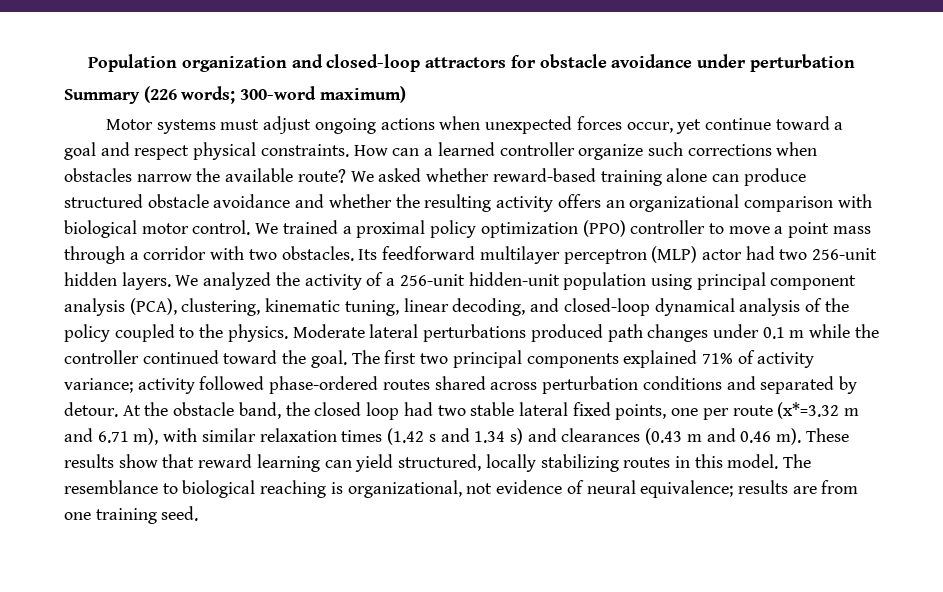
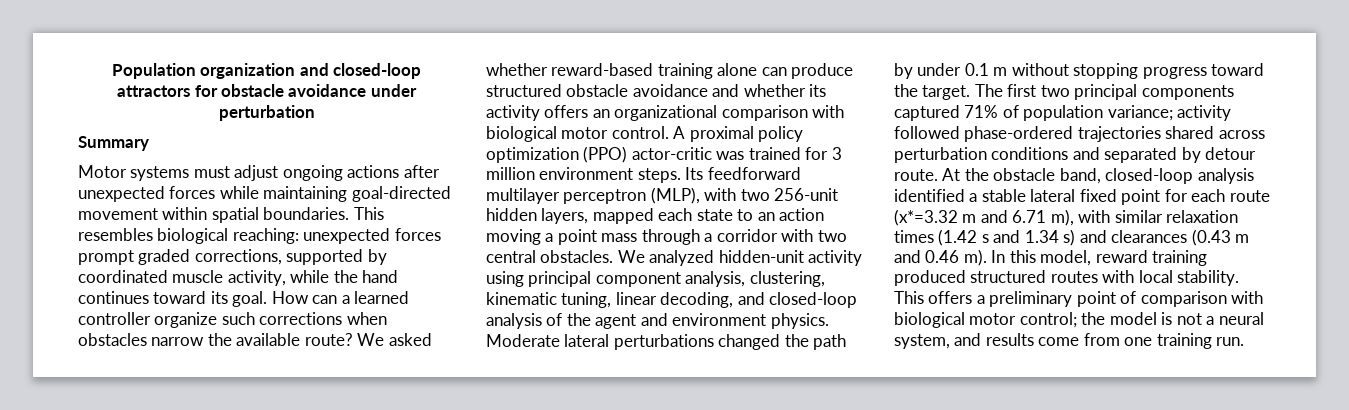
[143,86,406,104] (226 words; 300-word maximum) -> (149, 143) none
[439,116,844,134] [64,142,349,160] when unexpected forces occur, yet continue toward a goal and respect physical constraints. -> [403,165,440,178] [78,186,451,202] [78,207,384,223] [78,228,441,244] [78,249,387,265] [78,270,399,286] [78,291,268,307] after unexpected forces while maintaining goal-directed movement within spatial boundaries. This resembles biological reaching: unexpected forces prompt graded corrections, supported by coordinated muscle activity, while the hand continues toward its goal.
[395,194,492,212] the resulting -> [809,84,827,97] its
[255,220,352,234] We trained a -> [673,126,686,139] A
[630,220,770,234] controller to move -> [631,147,842,160] [486,167,801,183] [486,187,839,204] [486,208,825,224] [486,229,541,245] actor-critic was trained for 3 million environment steps. Its feedforward multilayer perceptron (MLP), with two 256-unit hidden layers, mapped each state to an action moving
[281,246,878,264] [64,272,647,290] obstacles. Its feedforward multilayer perceptron (MLP) actor had two 256-unit hidden layers. We analyzed the activity of a 256-unit hidden-unit population -> [486,250,863,266] central obstacles. We analyzed hidden-unit activity
[64,298,177,316] analysis (PCA), -> [685,271,746,287] analysis,
[654,298,735,316] dynamical -> (858, 300) none
[64,324,879,342] [64,350,219,364] policy coupled to the physics. Moderate lateral perturbations produced path changes under 0.1 m while the controller continued -> [595,313,829,329] [486,334,847,350] [894,63,1207,79] agent and environment physics. Moderate lateral perturbations changed the path by under 0.1 m without stopping progress
[310,350,347,368] goal. -> [922,85,971,100] target.
[623,350,698,368] explained -> [894,105,960,121] captured
[757,352,815,368] activity -> [1023,105,1104,121] population
[382,379,430,390] routes -> [1077,126,1161,142] trajectories
[64,402,118,417] detour. -> [1205,147,1257,160] [894,169,938,181] detour route.
[285,402,729,420] the closed loop had two stable lateral fixed points, one per -> [1105,168,1254,184] [894,189,1226,205] closed-loop analysis identified a stable lateral fixed point for each
[805,428,849,442] [64,454,812,472] [64,480,817,498] These results show that reward learning can yield structured, locally stabilizing routes in this model. The resemblance to biological reaching is organizational, not evidence of neural equivalence; results are -> [991,250,1208,266] [894,270,1240,286] [894,291,1264,307] [894,312,1264,328] [894,333,1080,349] In this model, reward training produced structured routes with local stability. This offers a preliminary point of comparison with biological motor control; the model is not a neural system, and results come
[161,506,199,521] seed. -> [1216,337,1245,346] run.

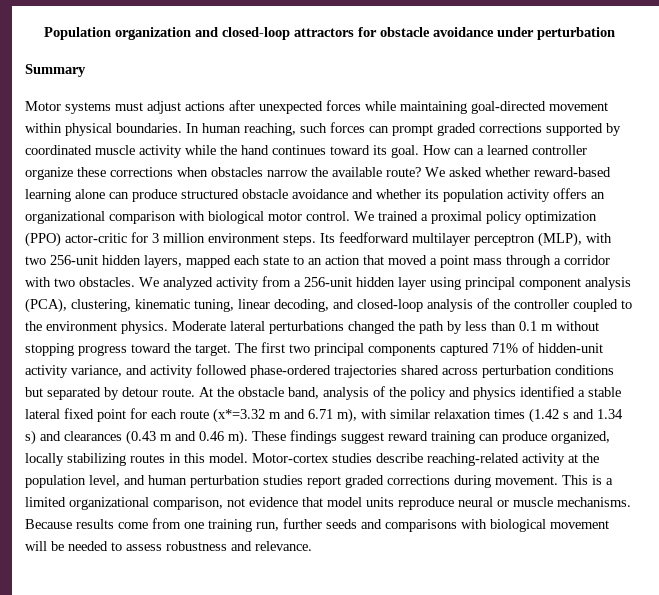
[282,165,343,181] ongoing -> (181, 107) none
[211,207,384,223] [78,228,441,244] spatial boundaries. This resembles biological reaching: unexpected forces -> [65,122,389,136] physical boundaries. In human reaching, such forces can
[194,249,282,265] corrections, -> [479,123,542,133] corrections
[227,270,286,286] activity, -> [139,145,182,158] activity
[221,312,255,325] such -> [77,167,106,177] these
[657,63,713,79] training -> [25,189,71,202] learning
(827, 90) none -> [443,189,504,202] population
[673,126,686,139] A -> [354,211,428,221] We trained a
[716,147,801,160] was trained -> (127, 238) none
[486,229,541,245] moving -> [363,255,427,265] that moved
[486,250,536,263] central -> (75, 282) none
[718,250,863,266] hidden-unit activity -> [216,276,426,290] activity from a 256-unit hidden layer
[685,271,746,287] analysis, -> [585,277,631,290] [25,298,67,313] analysis (PCA),
[595,313,668,329] agent and -> [514,299,632,312] [25,321,42,331] controller coupled to the
[917,63,962,76] under -> [465,321,516,331] less than
[1023,105,1173,121] population variance; -> [538,343,603,353] [25,365,147,378] hidden-unit activity variance, and
[1072,147,1100,160] and -> [25,387,43,397] but
[1105,168,1254,184] closed-loop analysis -> [323,386,516,400] analysis of the policy and physics
[991,250,1208,266] [894,270,1240,286] [894,291,1264,307] [894,312,1264,328] [894,333,982,349] In this model, reward training produced structured routes with local stability. This offers a preliminary point of comparison with biological motor control; the model is not a neural system, and -> [252,430,610,444] [25,453,599,466] [25,475,613,488] [25,497,631,510] [25,519,72,529] These findings suggest reward training can produce organized, locally stabilizing routes in this model. Motor-cortex studies describe reaching-related activity at the population level, and human perturbation studies report graded corrections during movement. This is a limited organizational comparison, not evidence that model units reproduce neural or muscle mechanisms. Because
[1216,337,1245,346] run. -> [256,518,609,532] [25,541,312,551] run, further seeds and comparisons with biological movement will be needed to assess robustness and relevance.

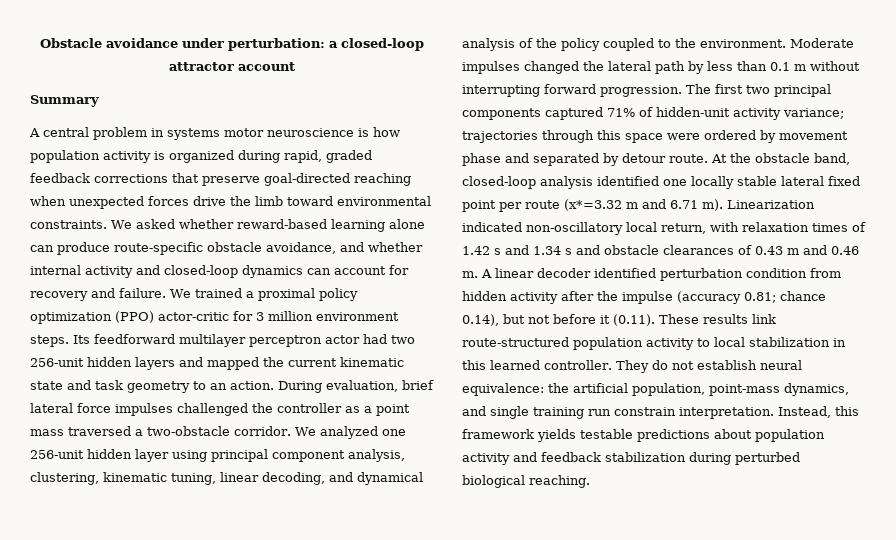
[44,27,615,40] [25,64,86,77] [25,100,608,114] [25,122,621,136] [25,145,587,158] [25,167,421,180] Population organization and closed-loop attractors for obstacle avoidance under perturbation // Summary // Motor systems must adjust actions after unexpected forces while maintaining goal-directed movement within physical boundaries. In human reaching, such forces can prompt graded corrections supported by coordinated muscle activity while the hand continues toward its goal. How can a learned controller organize these corrections when obstacles narrow the available route? -> [40,38,424,51] [169,62,295,71] [30,95,99,107] [29,127,400,140] [30,150,372,163] [30,173,411,186] [30,196,431,209] [30,220,107,229] Obstacle avoidance under perturbation: a closed-loop attractor account // Summary // A central problem in systems motor neuroscience is how population activity is organized during rapid, graded feedback corrections that preserve goal-directed reaching when unexpected forces drive the limb toward environmental constraints.
[181,188,605,202] [25,211,350,224] structured obstacle avoidance and whether its population activity offers an organizational comparison with biological motor control. -> [114,242,423,255] [30,265,409,278] [30,288,166,301] route-specific obstacle avoidance, and whether internal activity and closed-loop dynamics can account for recovery and failure.
[538,232,612,247] (MLP), with -> [325,334,387,344] actor had
[144,255,610,268] [25,276,301,290] layers, mapped each state to an action that moved a point mass through a corridor with two obstacles. We analyzed activity from a -> [135,357,404,370] [30,380,434,393] [30,403,410,416] [30,426,406,439] layers and mapped the current kinematic state and task geometry to an action. During evaluation, brief lateral force impulses challenged the controller as a point mass traversed a two-obstacle corridor. We analyzed one
[585,277,631,290] [25,298,67,313] analysis (PCA), -> [348,449,405,462] analysis,
[357,298,569,312] closed-loop analysis of the controller -> [357,472,423,485] [462,38,600,51] dynamical analysis of the policy
[46,321,344,334] environment physics. Moderate lateral perturbations -> [700,38,854,48] [462,61,520,74] environment. Moderate impulses
(415, 326) none -> [608,61,651,71] lateral
[25,343,231,356] stopping progress toward the target. -> [462,84,682,97] interrupting forward progression.
[71,364,614,378] [25,387,43,397] variance, and activity followed phase-ordered trajectories shared across perturbation conditions but -> [783,108,844,119] [462,130,848,143] [462,153,529,166] variance; trajectories through this space were ordered by movement phase and
[323,386,585,400] analysis of the policy and physics identified a -> [462,176,734,189] closed-loop analysis identified one locally
[130,408,177,419] for each -> [499,202,522,212] per
[337,408,623,423] [25,430,610,445] [25,453,599,466] [25,475,613,488] [25,497,631,510] [25,518,609,532] [25,541,312,551] m), with similar relaxation times (1.42 s and 1.34 s) and clearances (0.43 m and 0.46 m). These findings suggest reward training can produce organized, locally stabilizing routes in this model. Motor-cortex studies describe reaching-related activity at the population level, and human perturbation studies report graded corrections during movement. This is a limited organizational comparison, not evidence that model units reproduce neural or muscle mechanisms. Because results come from one training run, further seeds and comparisons with biological movement will be needed to assess robustness and relevance. -> [702,199,815,211] [462,222,866,235] [462,245,859,255] [462,268,841,281] [462,291,826,304] [462,314,776,326] [462,337,846,350] [462,360,802,373] [462,383,849,396] [462,406,859,419] [462,429,825,442] [462,452,800,465] [462,475,590,488] m). Linearization indicated non-oscillatory local return, with relaxation times of 1.42 s and 1.34 s and obstacle clearances of 0.43 m and 0.46 m. A linear decoder identified perturbation condition from hidden activity after the impulse (accuracy 0.81; chance 0.14), but not before it (0.11). These results link route-structured population activity to local stabilization in this learned controller. They do not establish neural equivalence: the artificial population, point-mass dynamics, and single training run constrain interpretation. Instead, this framework yields testable predictions about population activity and feedback stabilization during perturbed biological reaching.

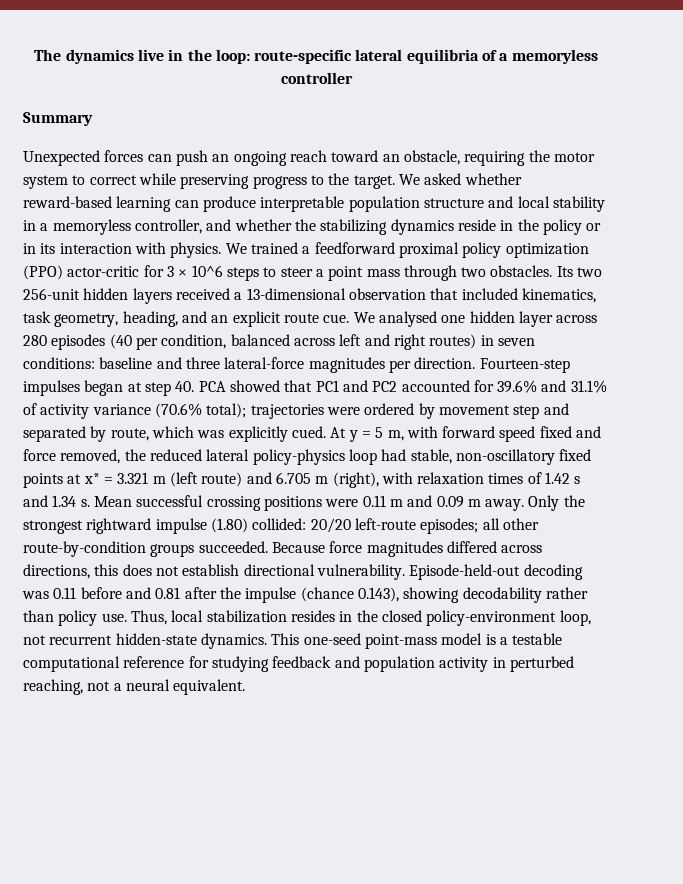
[40,38,424,51] [169,62,295,71] [30,95,99,107] [29,127,400,140] [30,150,372,163] [30,173,411,186] [30,196,431,209] [30,220,107,229] Obstacle avoidance under perturbation: a closed-loop attractor account // Summary // A central problem in systems motor neuroscience is how population activity is organized during rapid, graded feedback corrections that preserve goal-directed reaching when unexpected forces drive the limb toward environmental constraints. -> [34,49,598,64] [280,72,353,84] [23,112,93,126] [23,150,595,166] [23,173,395,189] The dynamics live in the loop: route-specific lateral equilibria of a memoryless controller // Summary // Unexpected forces can push an ongoing reach toward an obstacle, requiring the motor system to correct while preserving progress to the target.
[388,219,425,229] alone -> (172, 204) none
[114,242,423,255] [30,265,409,278] [30,288,166,301] route-specific obstacle avoidance, and whether internal activity and closed-loop dynamics can account for recovery and failure. -> [260,196,605,212] [23,219,602,235] [23,242,222,258] interpretable population structure and local stability in a memoryless controller, and whether the stabilizing dynamics reside in the policy or in its interaction with physics.
(254, 294) none -> [314,242,395,254] feedforward
[268,311,399,321] [30,334,415,347] [30,357,404,370] [30,380,434,393] [30,403,410,416] [30,426,406,439] [30,449,405,462] [30,472,423,485] [462,38,854,51] [462,61,860,74] [462,84,831,97] [462,107,844,120] [462,130,663,143] million environment steps. Its feedforward multilayer perceptron actor had two 256-unit hidden layers and mapped the current kinematic state and task geometry to an action. During evaluation, brief lateral force impulses challenged the controller as a point mass traversed a two-obstacle corridor. We analyzed one 256-unit hidden layer using principal component analysis, clustering, kinematic tuning, linear decoding, and dynamical analysis of the policy coupled to the environment. Moderate impulses changed the lateral path by less than 0.1 m without interrupting forward progression. The first two principal components captured 71% of hidden-unit activity variance; trajectories through this space -> [178,265,603,281] [23,288,596,304] [23,311,598,327] [23,334,535,350] [23,357,570,373] [23,380,607,396] [23,403,324,419] × 10^6 steps to steer a point mass through two obstacles. Its two 256-unit hidden layers received a 13-dimensional observation that included kinematics, task geometry, heading, and an explicit route cue. We analysed one hidden layer across 280 episodes (40 per condition, balanced across left and right routes) in seven conditions: baseline and three lateral-force magnitudes per direction. Fourteen-step impulses began at step 40. PCA showed that PC1 and PC2 accounted for 39.6% and 31.1% of activity variance (70.6% total); trajectories
[462,153,501,166] phase -> [513,405,540,419] step
[622,153,850,165] [462,176,860,189] [462,199,815,212] [462,222,706,235] detour route. At the obstacle band, closed-loop analysis identified one locally stable lateral fixed point per route (x*=3.32 m and 6.71 m). Linearization indicated non-oscillatory local return, -> [110,426,602,442] [23,449,592,465] [23,472,379,488] route, which was explicitly cued. At y = 5 m, with forward speed fixed and force removed, the reduced lateral policy-physics loop had stable, non-oscillatory fixed points at x* = 3.321 m (left route) and 6.705 m (right),
[565,245,859,255] [462,268,841,281] [462,291,826,304] [462,314,776,326] [462,337,846,350] [462,360,802,373] [462,383,849,396] [462,406,859,419] [462,429,825,442] [462,452,800,465] [462,475,590,488] s and obstacle clearances of 0.43 m and 0.46 m. A linear decoder identified perturbation condition from hidden activity after the impulse (accuracy 0.81; chance 0.14), but not before it (0.11). These results link route-structured population activity to local stabilization in this learned controller. They do not establish neural equivalence: the artificial population, point-mass dynamics, and single training run constrain interpretation. Instead, this framework yields testable predictions about population activity and feedback stabilization during perturbed biological reaching. -> [80,495,585,511] [23,518,539,534] [23,541,543,557] [23,564,583,580] [22,587,588,603] [23,610,591,626] [23,633,563,649] [23,656,574,672] [23,679,246,695] s. Mean successful crossing positions were 0.11 m and 0.09 m away. Only the strongest rightward impulse (1.80) collided: 20/20 left-route episodes; all other route-by-condition groups succeeded. Because force magnitudes differed across directions, this does not establish directional vulnerability. Episode-held-out decoding was 0.11 before and 0.81 after the impulse (chance 0.143), showing decodability rather than policy use. Thus, local stabilization resides in the closed policy-environment loop, not recurrent hidden-state dynamics. This one-seed point-mass model is a testable computational reference for studying feedback and population activity in perturbed reaching, not a neural equivalent.

